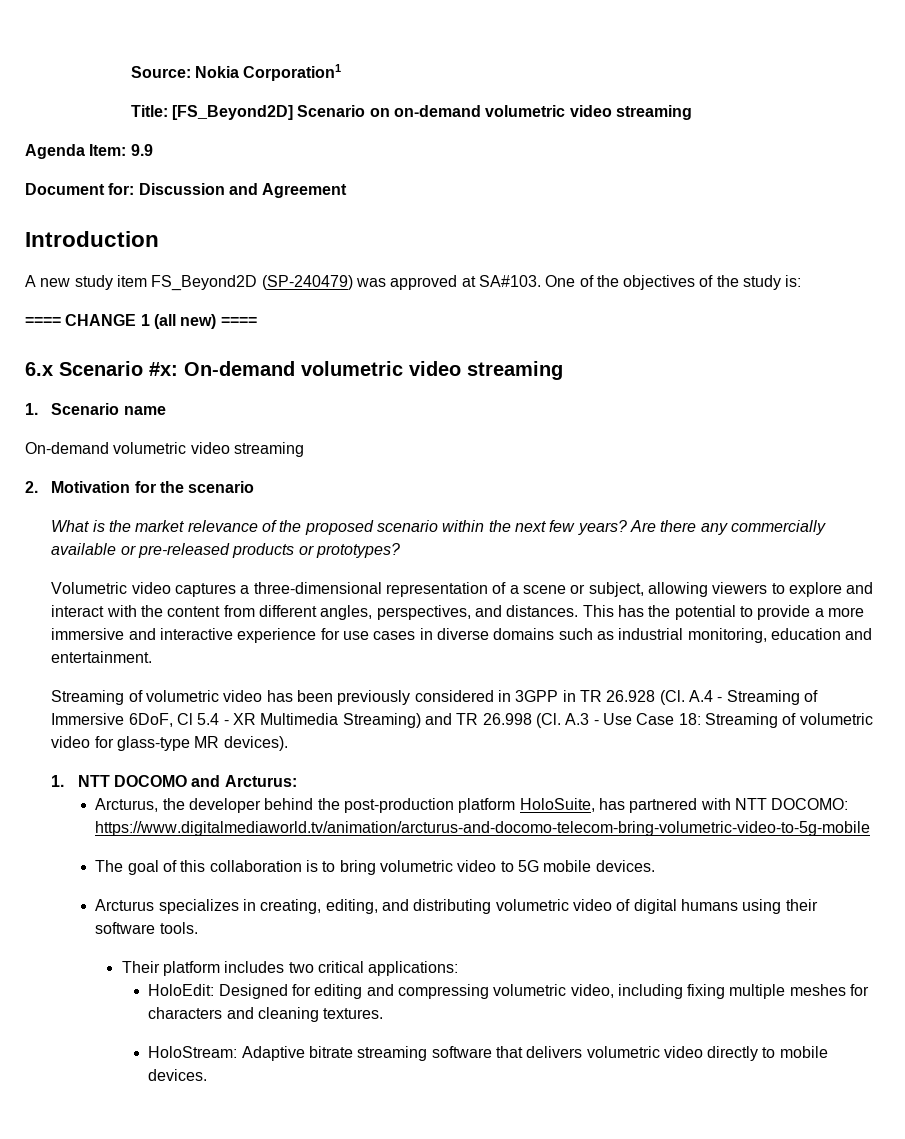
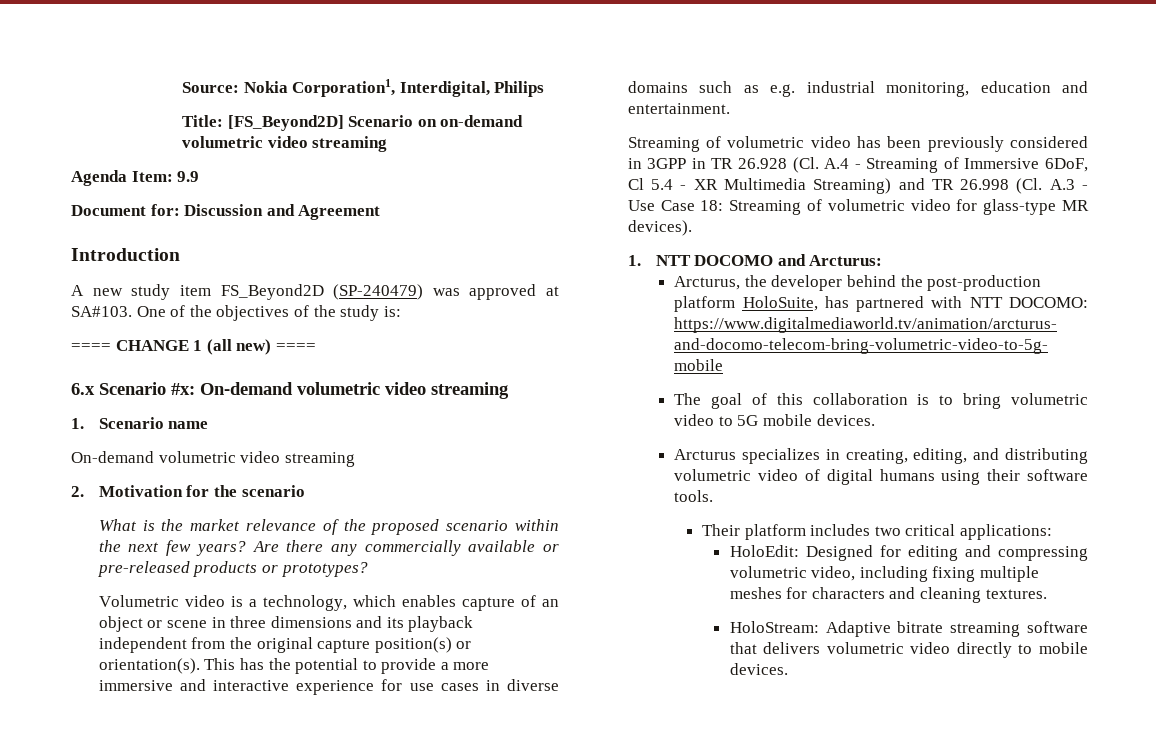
[243,64,342,81] Corporation1 -> [292,79,545,97] Corporation1, Interdigital, Philips
[175,582,874,597] [51,605,579,620] captures a three-dimensional representation of a scene or subject, allowing viewers to explore and interact with the content from different angles, perspectives, and distances. -> [230,595,559,611] [98,616,474,632] [98,637,472,653] [98,658,200,674] is a technology, which enables capture of an object or scene in three dimensions and its playback independent from the original capture position(s) or orientation(s).
(614, 635) none -> [770,84,796,97] e.g.

